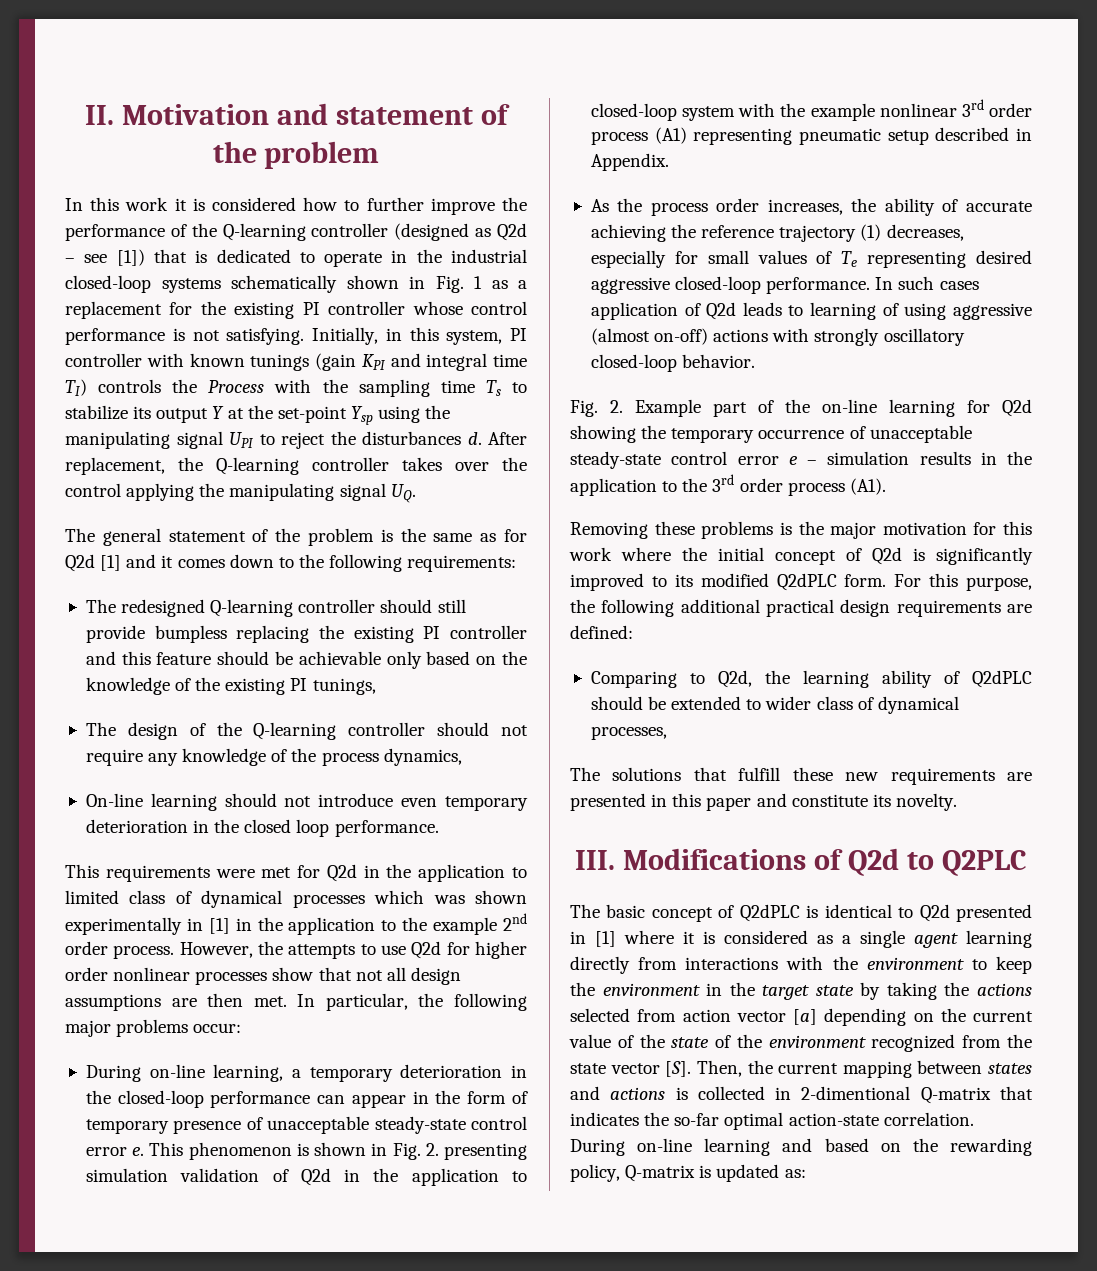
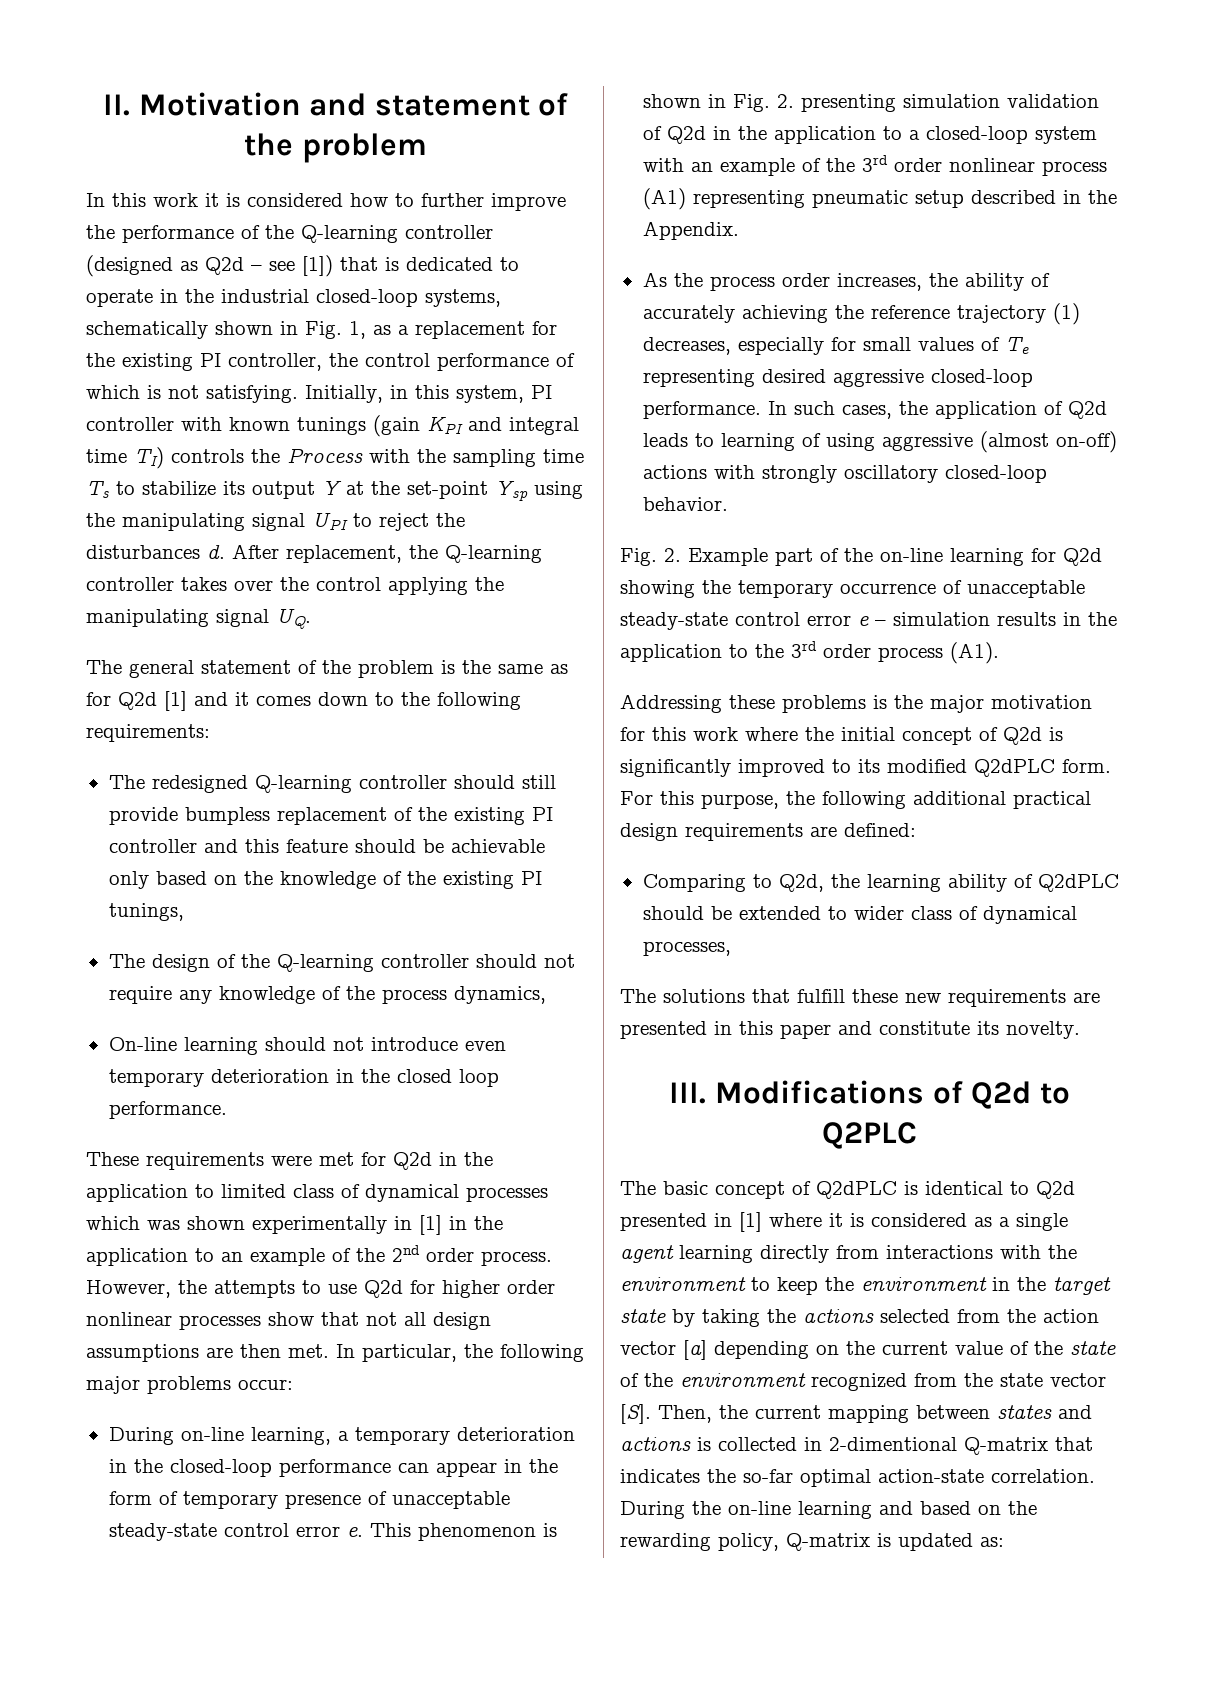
[161,278,221,293] systems -> [425,289,501,307] systems,
[474,276,482,289] 1 -> [349,321,366,339] 1,
[328,301,527,315] [65,328,165,345] controller whose control performance -> [228,353,575,371] [86,385,140,399] controller, the control performance of which
[236,625,310,643] replacing -> [276,807,413,825] replacement of
[65,864,99,878] This -> [86,1152,139,1166] These
[402,917,498,935] the example -> [221,1248,385,1266] an example of the
(527, 1176) none -> [908,130,920,140] a
[780,99,1032,121] the example nonlinear 3rd order -> [690,155,1035,176] an example of the 3rd order nonlinear
(1032, 134) none -> [1087,190,1117,204] the
[966,201,1032,212] accurate -> [642,305,735,323] accurately
[939,281,979,290] cases -> [841,401,928,419] cases, the
[570,522,648,539] Removing -> [620,694,722,713] Addressing
(677, 1015) none -> [1007,1309,1036,1323] the
(625, 1147) none -> [692,1501,721,1515] the

